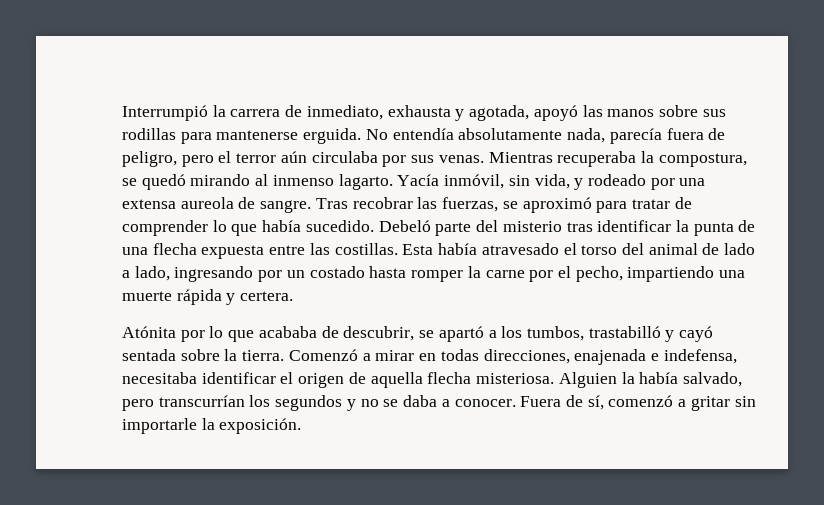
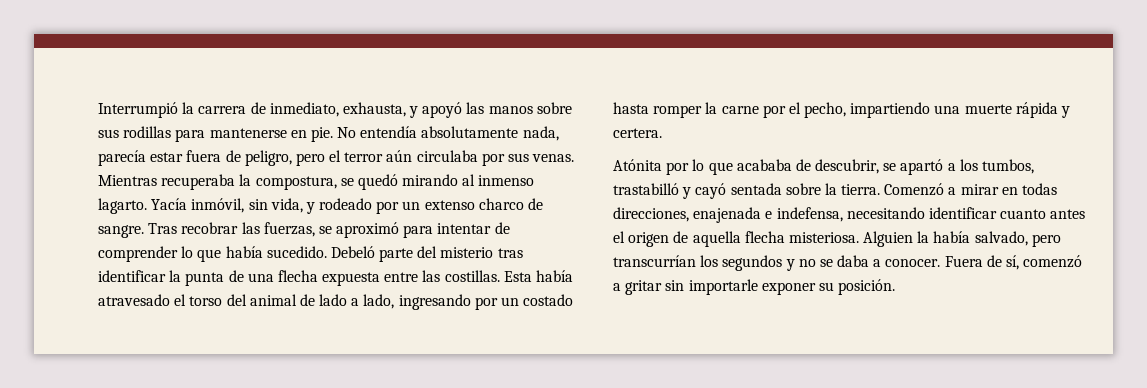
[387,105,530,121] exhausta y agotada, -> [342,102,419,118] exhausta, y
[303,128,362,144] erguida. -> [290,127,333,142] en pie.
(662, 136) none -> [150,152,184,162] estar
[679,178,706,186] [122,197,234,209] una extensa aureola -> [402,198,524,210] un extenso charco
[631,199,670,209] tratar -> [437,223,492,234] intentar
[122,372,276,384] necesitaba identificar -> [846,207,1086,219] necesitando identificar cuanto antes
[201,418,302,434] la exposición. -> [761,279,896,295] exponer su posición.

